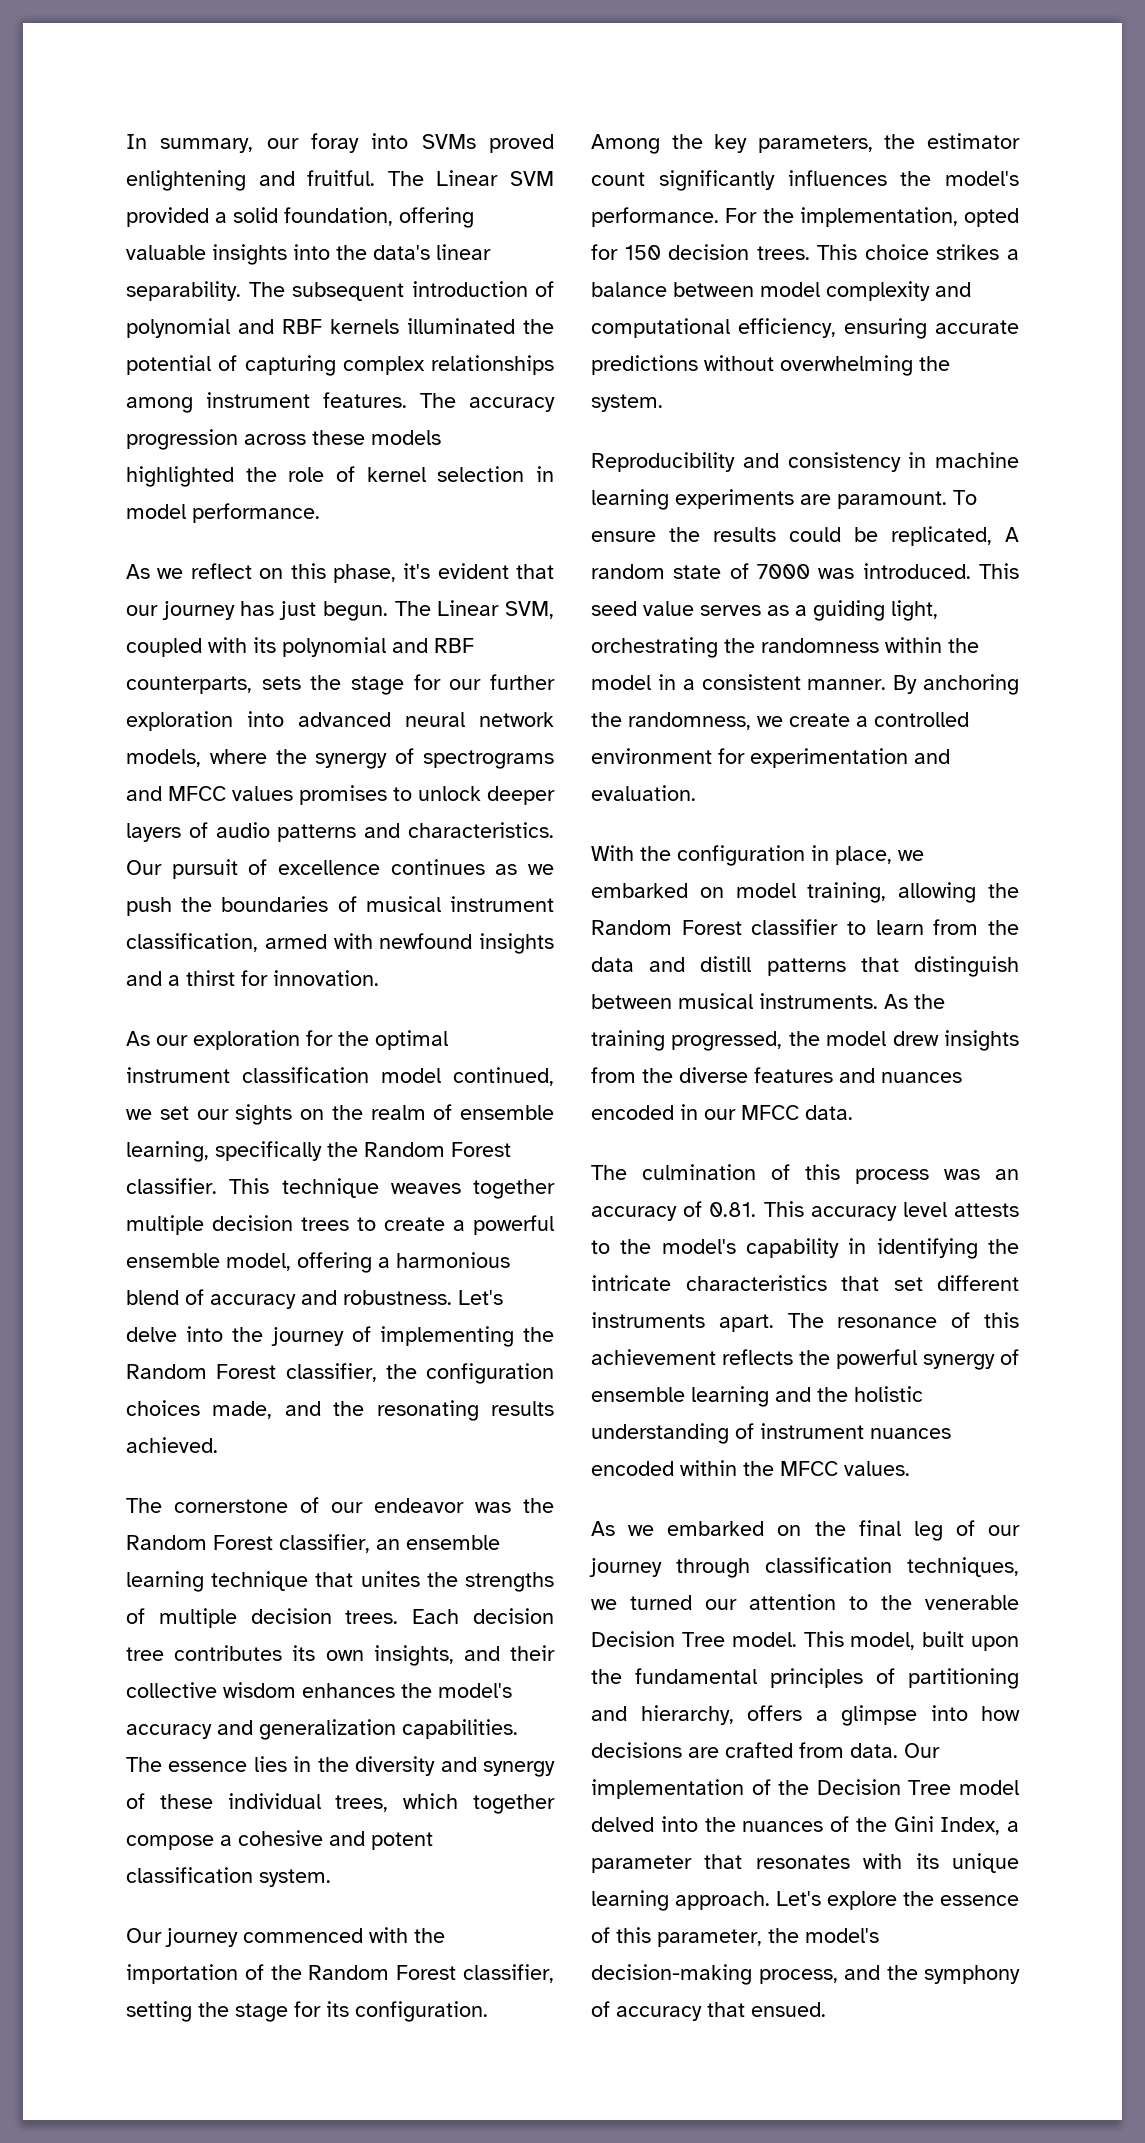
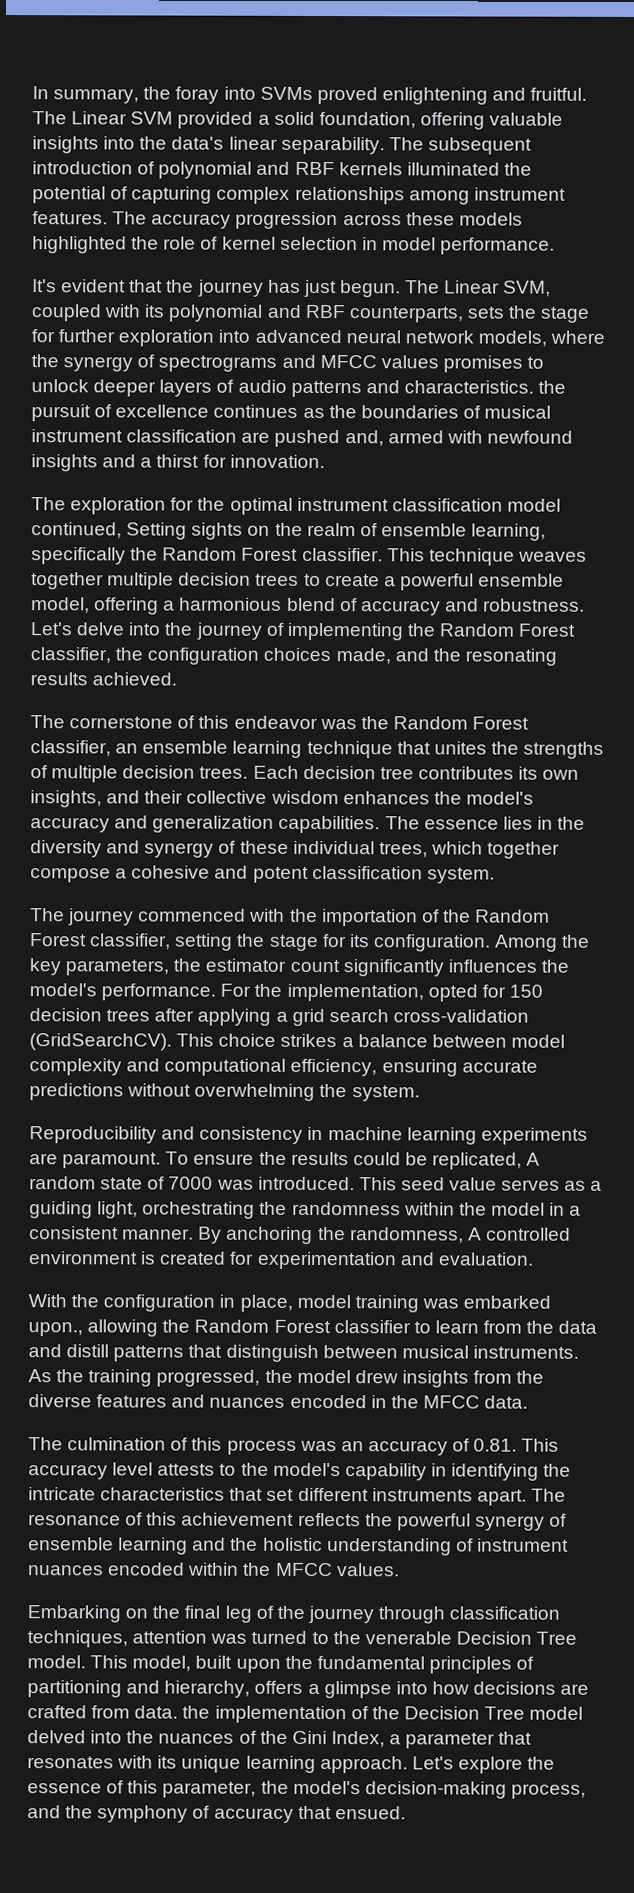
[266,138,299,149] our -> [143,86,172,100] the
[126,563,431,583] As we reflect on this phase, it's -> [32,279,57,293] It's
[126,605,158,616] our -> [166,279,195,293] the
[449,679,482,690] our -> (55, 336) none
[126,860,162,875] Our -> [538,380,567,394] the
[528,864,554,875] [126,897,172,916] we push -> (325, 413) none
[126,933,258,952] classification, -> [126,429,384,448] classification are pushed and,
[126,1031,188,1046] As our -> [31,497,66,511] The
[126,1106,229,1120] we set our -> [126,522,188,540] Setting
[331,1502,363,1513] our -> [198,715,230,729] this
[126,1928,162,1943] Our -> [30,908,65,922] The
[756,246,810,260] trees. -> [106,1008,529,1027] [29,1033,172,1051] trees after applying a grid search cross-validation (GridSearchCV).
[757,712,969,727] [591,748,712,764] we create a controlled environment -> [467,1227,571,1241] [29,1251,227,1265] A controlled environment is created
[898,850,924,861] [591,882,887,903] we embarked on model training, -> [296,1294,552,1313] [28,1322,83,1337] model training was embarked upon.,
[704,1109,736,1120] our -> [390,1395,419,1409] the
[591,1521,765,1536] As we embarked -> [27,1605,121,1623] Embarking
[988,1525,1020,1536] our -> [276,1605,305,1619] the
[591,1594,836,1610] we turned our attention -> [132,1630,308,1644] attention was turned
[904,1743,940,1758] Our -> [182,1705,211,1719] the

